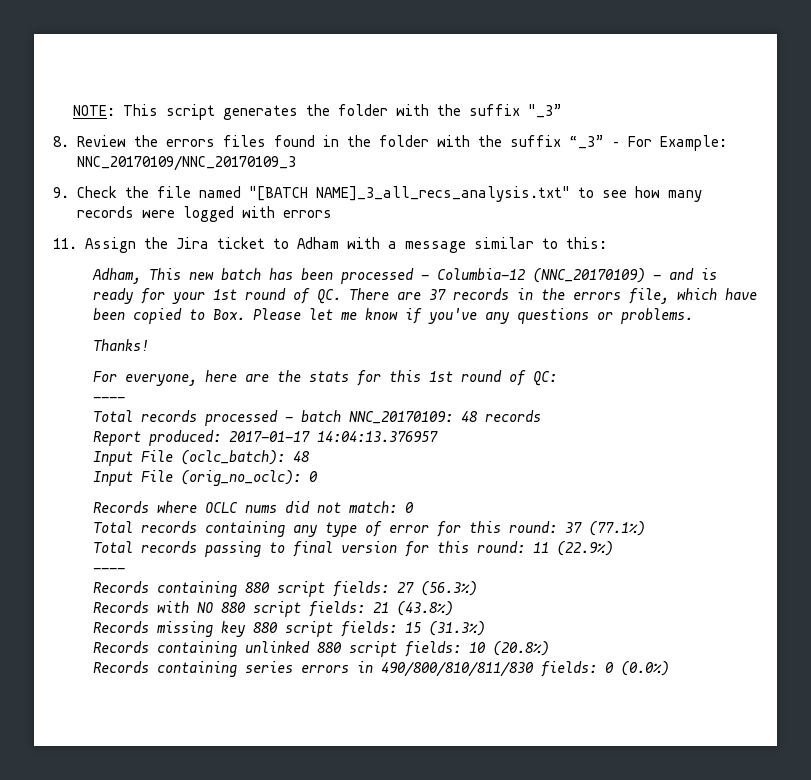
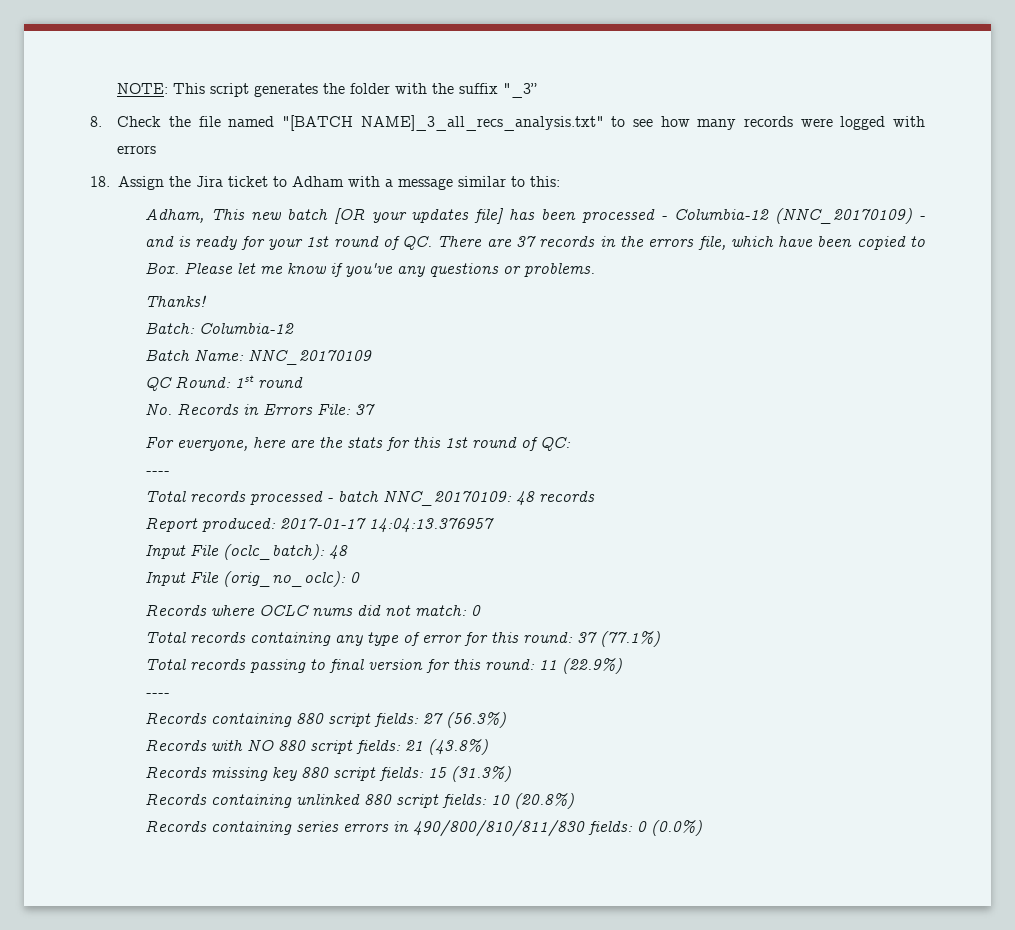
[76,135,727,151] [76,155,296,171] [53,187,69,198] Review the errors files found in the folder with the suffix “_3” – For Example: NNC_20170109/NNC_20170109_3 // 9. -> (102, 121) none
[53,238,77,249] 11. -> [90,176,110,187] 18.
(261, 274) none -> [333,208,505,224] [OR your updates file]
(149, 345) none -> [144,322,294,334] [144,349,372,365] [144,374,303,391] [144,403,375,415] // Batch: Columbia-12 // Batch Name: NNC_20170109 // QC Round: 1st round // No. Records in Errors File: 37

